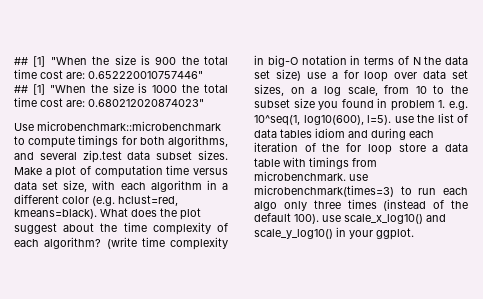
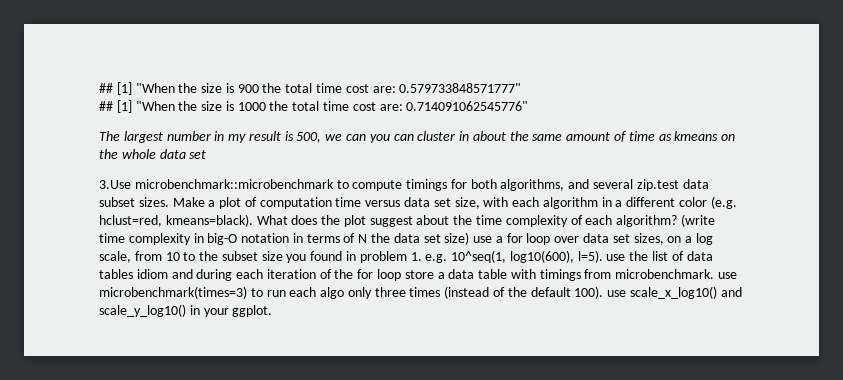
[88,71,203,79] 0.652220010757446" -> [399,83,522,93] 0.579733848571777"
[88,99,204,107] [14,123,34,131] 0.680212020874023" // Use -> [406,101,529,111] [99,131,736,143] [99,149,207,159] [99,180,131,189] 0.714091062545776" // The largest number in my result is 500, we can you can cluster in about the same amount of time as kmeans on the whole data set // 3.Use

